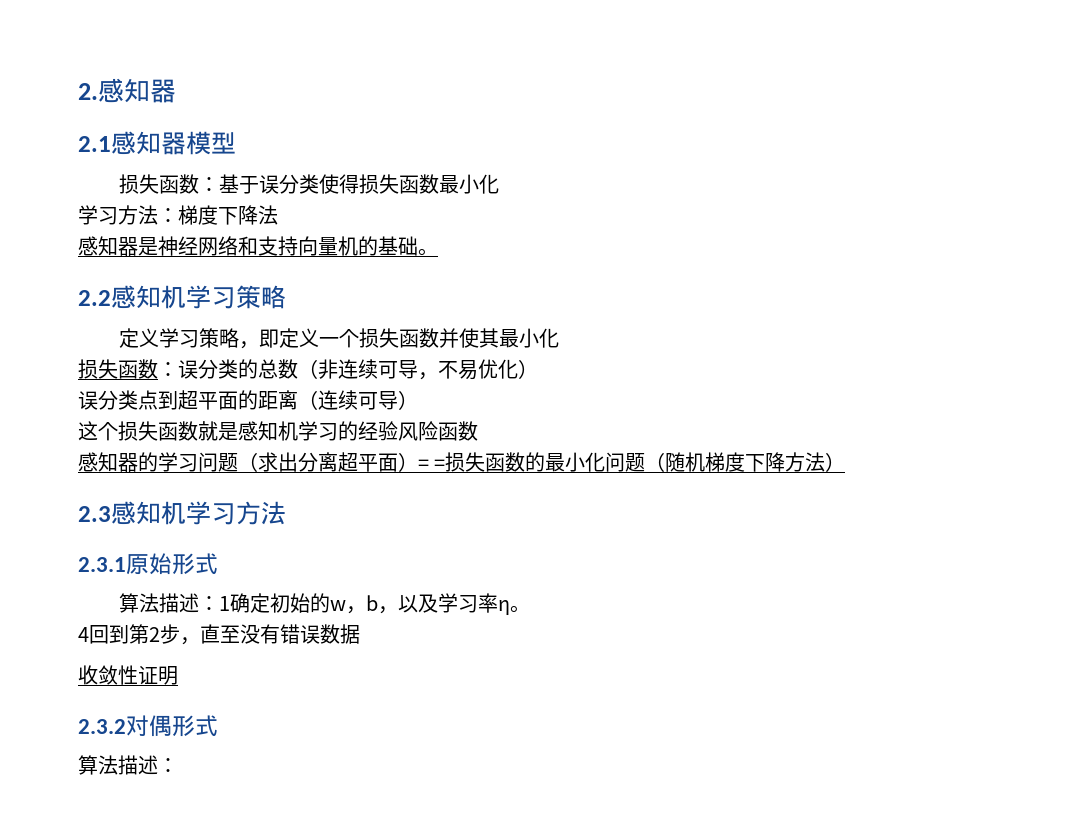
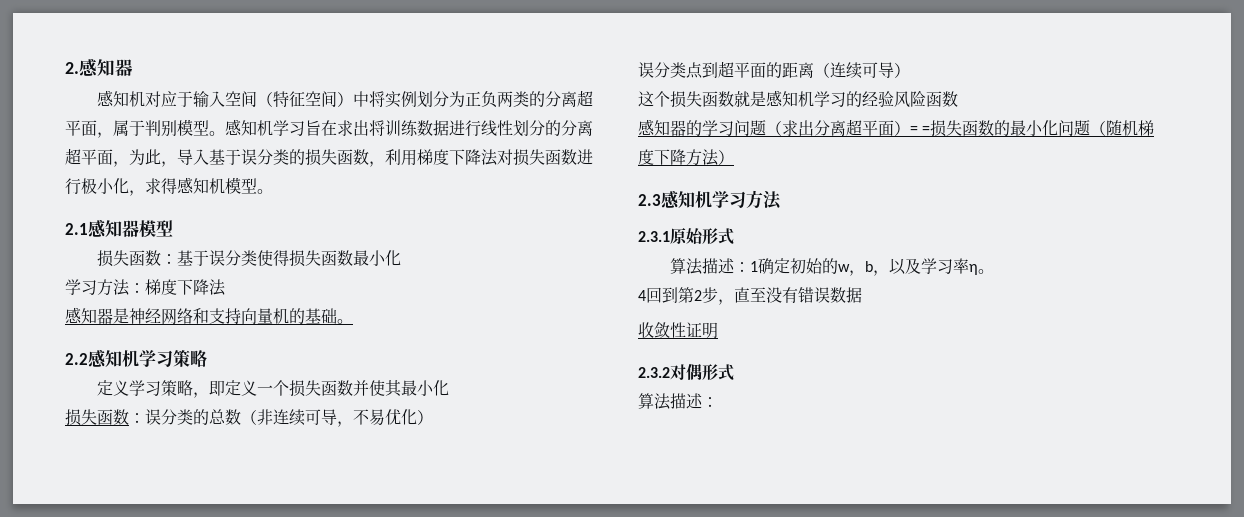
(176, 91) none -> [96,90,593,108] [65,119,593,138] [65,148,593,167] [65,177,273,196] // 感知机对应于输入空间（特征空间）中将实例划分为正负两类的分离超平面，属于判别模型。感知机学习旨在求出将训练数据进行线性划分的分离超平面，为此，导入基于误分类的损失函数，利用梯度下降法对损失函数进行极小化，求得感知机模型。

